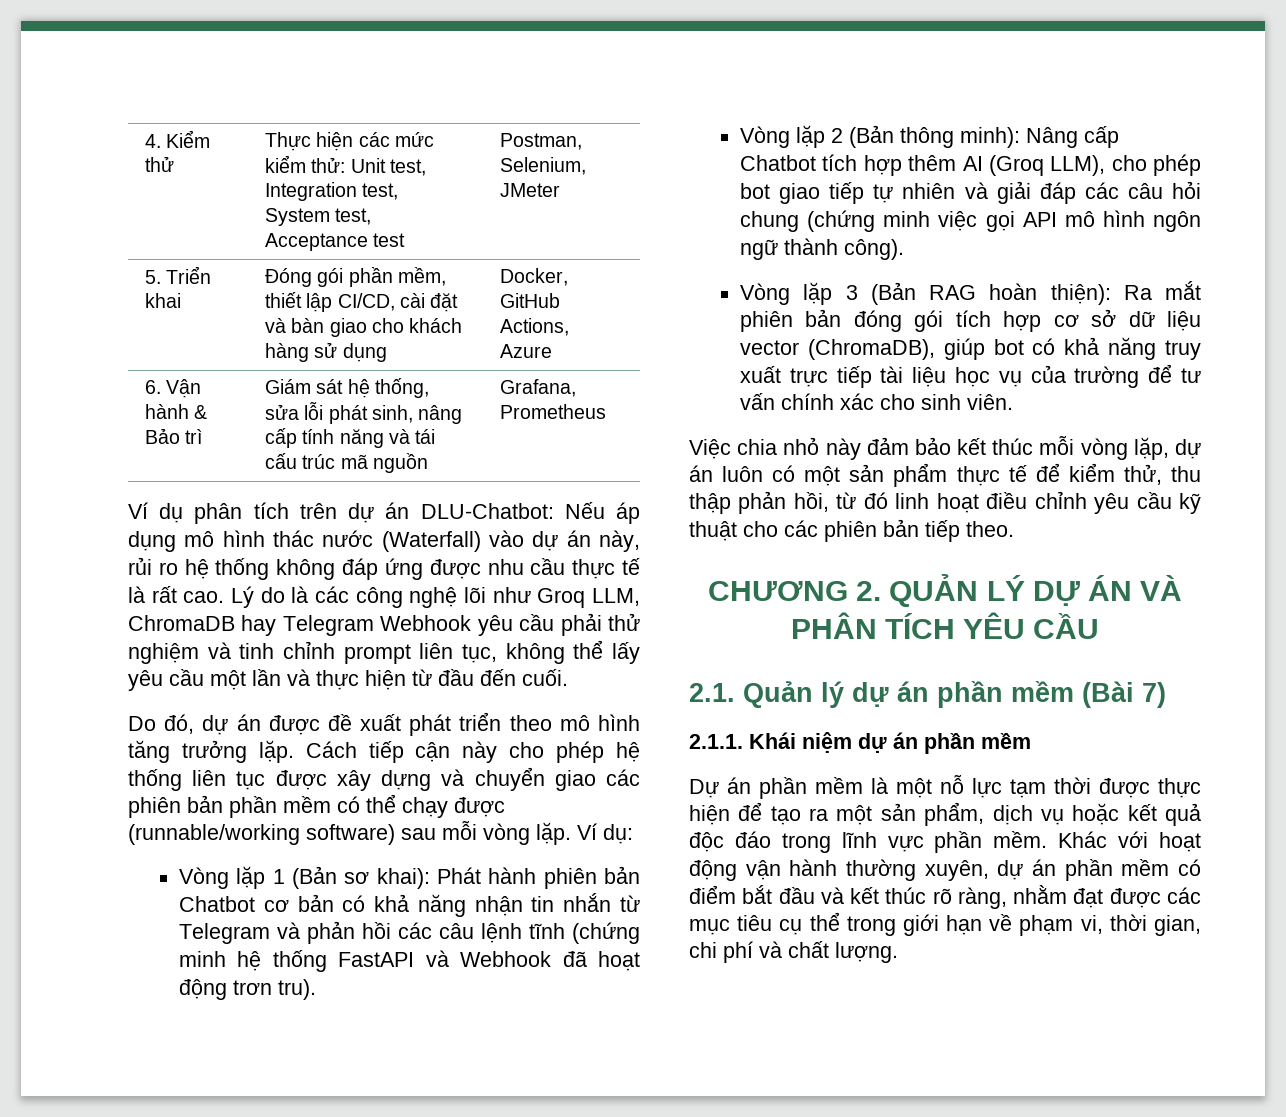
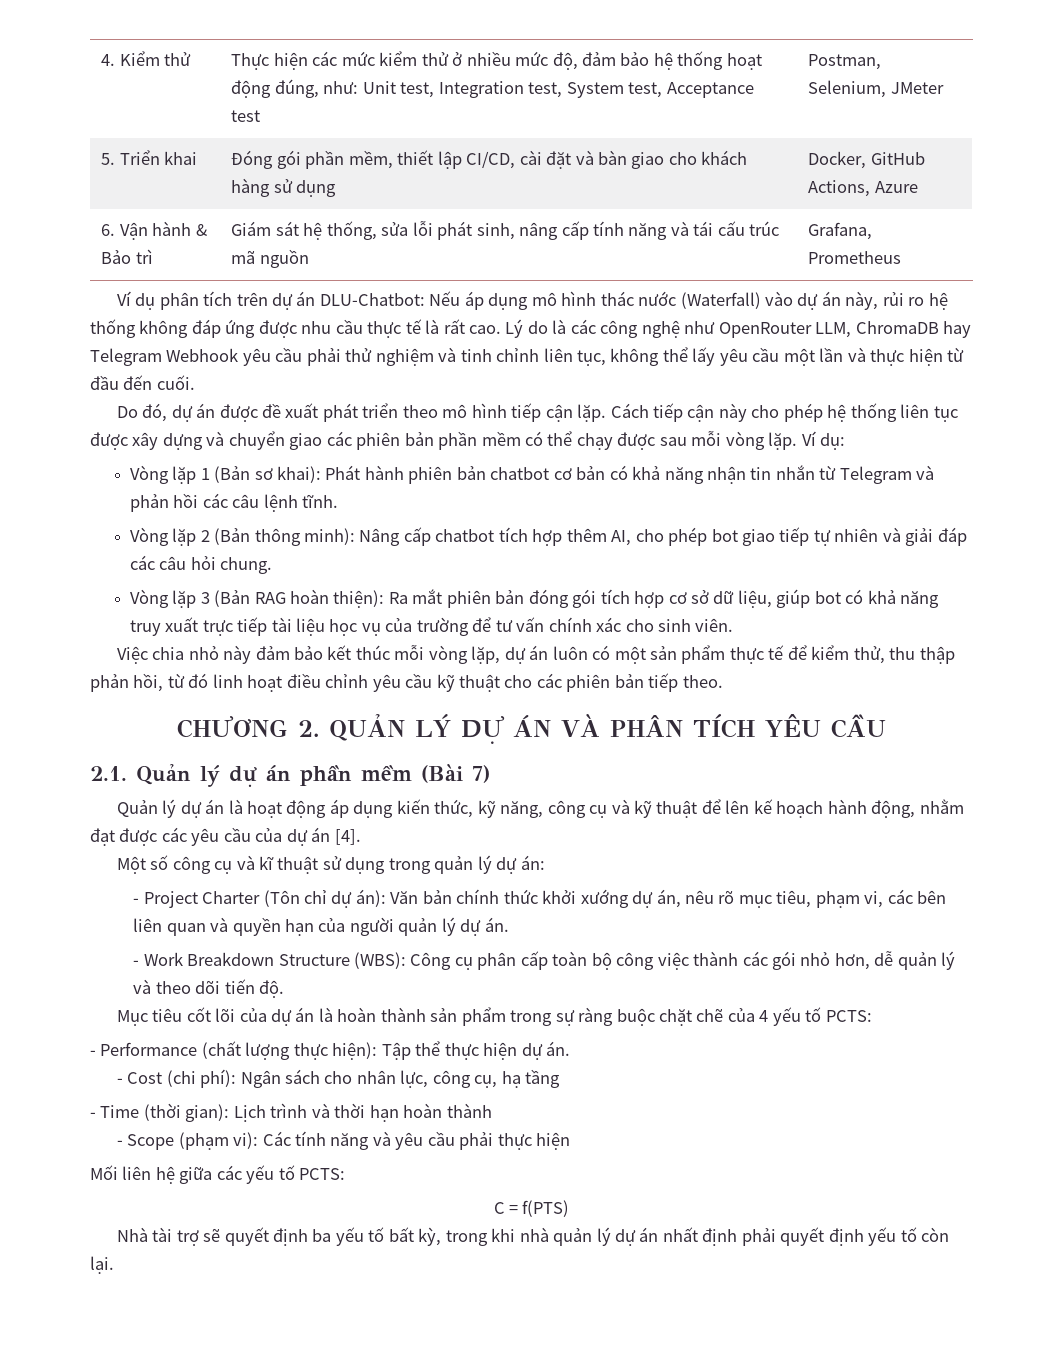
[311,157,346,173] thử: -> [421,51,762,70] [231,79,359,98] thử ở nhiều mức độ, đảm bảo hệ thống hoạt động đúng, như:
[464,587,586,608] lõi như Groq -> [684,321,812,338] như OpenRouter
[343,644,411,664] prompt -> (540, 355) none
[128,740,247,763] tăng trưởng -> [511,403,573,422] tiếp cận
[128,824,395,845] (runnable/working software) -> (656, 441) none
[179,896,256,912] Chatbot -> [490,467,550,480] chatbot
[529,922,640,944] [179,950,640,972] [179,979,317,1000] tĩnh (chứng minh hệ thống FastAPI và Webhook đã hoạt động trơn tru). -> [301,494,338,508] tĩnh.
[740,155,817,171] Chatbot -> [435,529,495,542] chatbot
[962,155,1106,176] AI (Groq LLM), -> [611,530,632,546] AI,
[740,210,1201,232] [740,238,905,260] chung (chứng minh việc gọi API mô hình ngôn ngữ thành công). -> [220,557,273,574] chung.
[1167,311,1201,331] [740,339,935,360] liệu vector (ChromaDB), -> [737,590,772,608] liệu,
[689,732,1031,754] [689,775,1201,799] [689,802,1201,826] [689,831,1201,853] [689,859,1201,881] [689,885,1201,909] [689,912,1201,936] [689,941,898,963] 2.1.1. Khái niệm dự án phần mềm // Dự án phần mềm là một nỗ lực tạm thời được thực hiện để tạo ra một sản phẩm, dịch vụ hoặc kết quả độc đáo trong lĩnh vực phần mềm. Khác với hoạt động vận hành thường xuyên, dự án phần mềm có điểm bắt đầu và kết thúc rõ ràng, nhằm đạt được các mục tiêu cụ thể trong giới hạn về phạm vi, thời gian, chi phí và chất lượng. -> [116,799,964,818] [90,827,361,846] [116,855,545,874] [133,889,947,908] [133,917,509,936] [133,951,956,970] [133,979,284,998] [116,1007,872,1026] [90,1041,571,1060] [116,1069,561,1088] [90,1103,492,1122] [116,1131,571,1150] [90,1165,346,1184] [493,1200,570,1217] [116,1227,950,1246] [90,1256,114,1274] Quản lý dự án là hoạt động áp dụng kiến thức, kỹ năng, công cụ và kỹ thuật để lên kế hoạch hành động, nhằm đạt được các yêu cầu của dự án [4]. // Một số công cụ và kĩ thuật sử dụng trong quản lý dự án: // - Project Charter (Tôn chỉ dự án): Văn bản chính thức khởi xướng dự án, nêu rõ mục tiêu, phạm vi, các bên liên quan và quyền hạn của người quản lý dự án. // - Work Breakdown Structure (WBS): Công cụ phân cấp toàn bộ công việc thành các gói nhỏ hơn, dễ quản lý và theo dõi tiến độ. // Mục tiêu cốt lõi của dự án là hoàn thành sản phẩm trong sự ràng buộc chặt chẽ của 4 yếu tố PCTS: // - Performance (chất lượng thực hiện): Tập thể thực hiện dự án. // - Cost (chi phí): Ngân sách cho nhân lực, công cụ, hạ tầng // - Time (thời gian): Lịch trình và thời hạn hoàn thành // - Scope (phạm vi): Các tính năng và yêu cầu phải thực hiện // Mối liên hệ giữa các yếu tố PCTS: // C = f(PTS) // Nhà tài trợ sẽ quyết định ba yếu tố bất kỳ, trong khi nhà quản lý dự án nhất định phải quyết định yếu tố còn lại.

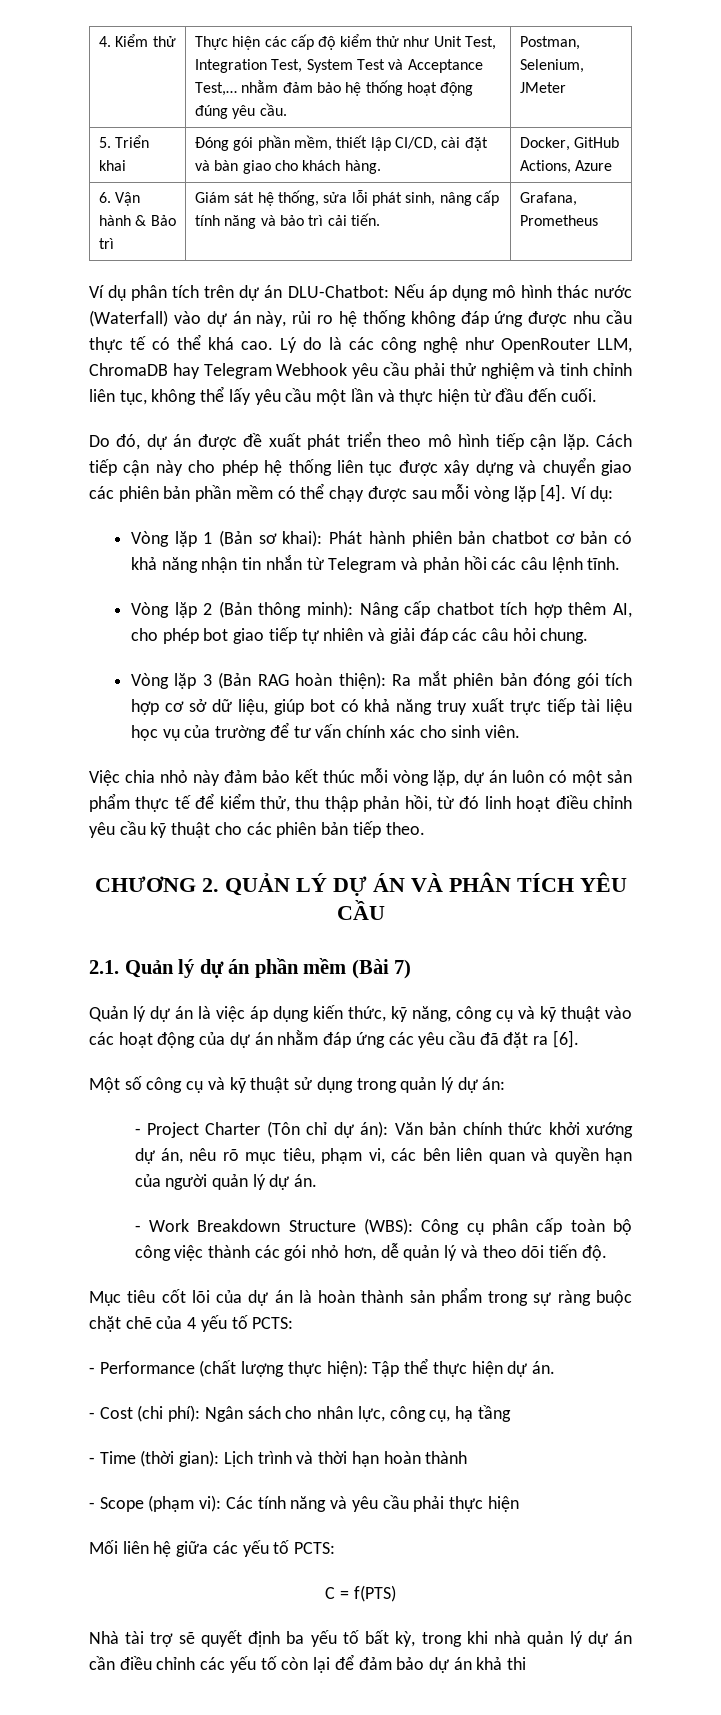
[341,51,578,70] mức kiểm thử ở nhiều mức độ, -> [290,34,496,50] [194,59,483,73] [194,80,279,96] cấp độ kiểm thử như Unit Test, Integration Test, System Test và Acceptance Test,… nhằm
[274,79,754,98] [231,110,261,122] đúng, như: Unit test, Integration test, System test, Acceptance test -> [194,103,287,119] đúng yêu cầu.
[231,178,337,197] hàng sử dụng -> [344,160,381,174] hàng.
[693,221,780,236] [231,249,309,268] tái cấu trúc mã nguồn -> [279,213,380,226] bảo trì cải tiến.
[425,319,465,334] là rất -> [152,334,234,350] có thể khá
[768,432,798,450] lặp. -> [513,484,567,502] lặp [4].
[247,800,327,818] hoạt động -> [216,1006,245,1022] việc
[701,799,964,818] [90,827,361,846] để lên kế hoạch hành động, nhằm đạt được các yêu cầu của dự án [4]. -> [605,1006,632,1019] [89,1030,579,1048] vào các hoạt động của dự án nhằm đáp ứng các yêu cầu đã đặt ra [6].
[259,856,275,870] kĩ -> [229,1077,247,1093] kỹ
[662,1227,950,1246] [90,1256,114,1274] nhất định phải quyết định yếu tố còn lại. -> [89,1654,527,1673] cần điều chỉnh các yếu tố còn lại để đảm bảo dự án khả thi

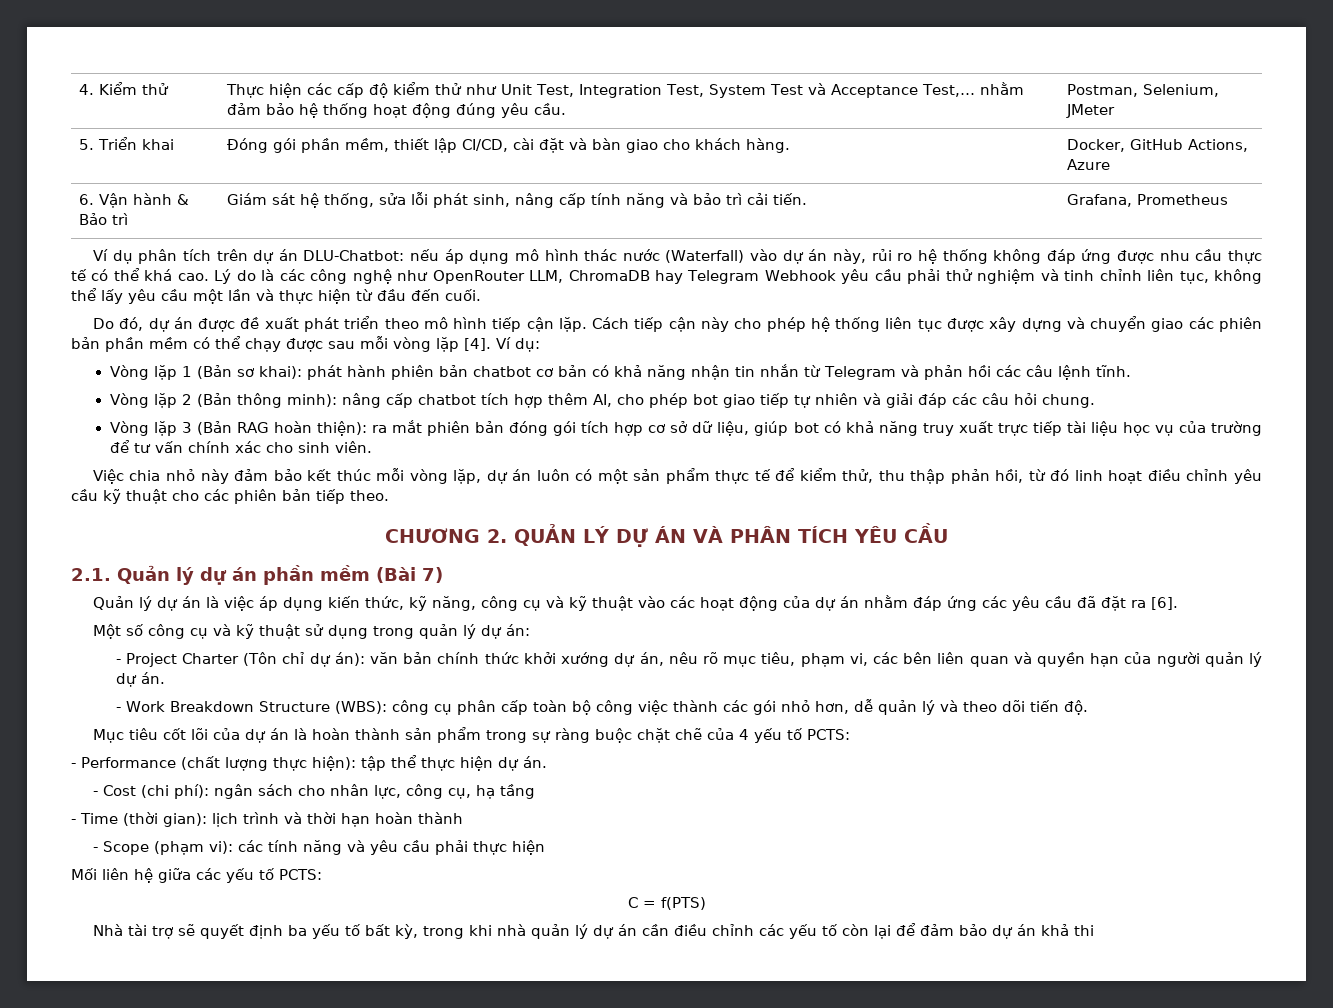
[393,284,424,298] Nếu -> [410,249,440,261] nếu
[329,531,363,544] Phát -> [306,365,342,380] phát
[359,602,399,618] Nâng -> [341,393,381,408] nâng
[392,674,412,686] Ra -> [372,425,388,433] ra
[394,1122,423,1135] Văn -> [370,652,399,664] văn
[421,1219,460,1235] Công -> [391,700,429,715] công
[372,1361,400,1377] Tập -> [361,756,386,771] tập
[204,1406,243,1422] Ngân -> [213,784,253,799] ngân
[223,1451,253,1467] Lịch -> [212,813,238,827] lịch
[225,1496,253,1509] Các -> [237,840,263,852] các

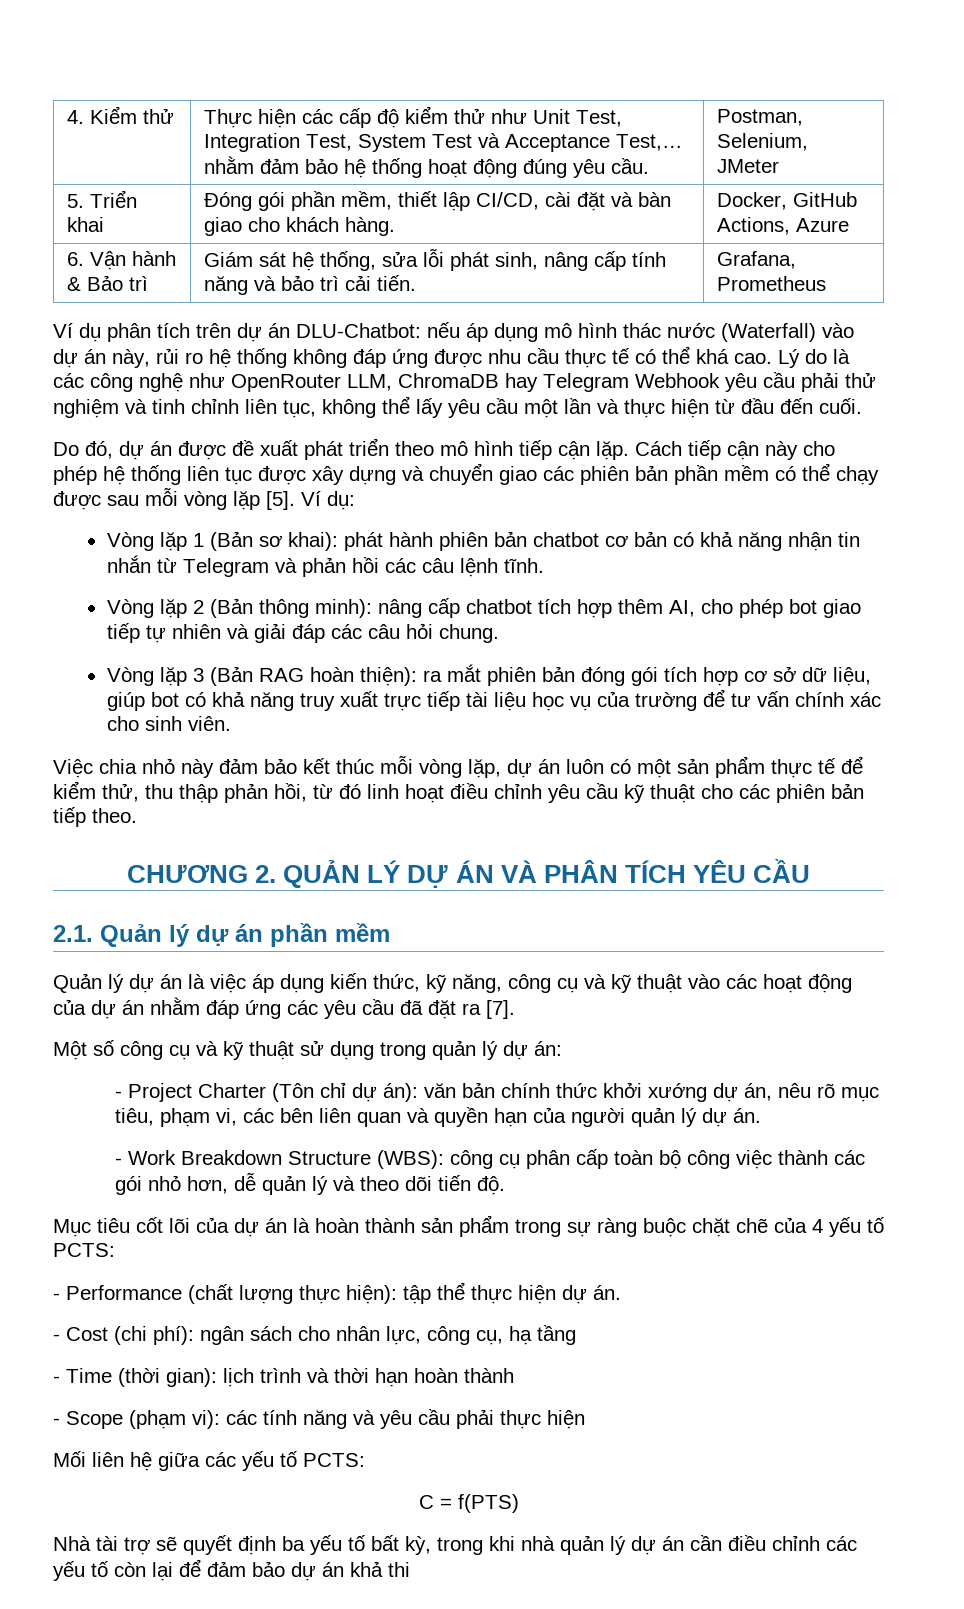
[464,338,491,351] [4]. -> [266,491,295,510] [5].
[376,567,443,583] (Bài 7) -> (390, 932) none
[1150,597,1178,610] [6]. -> [486,1000,515,1019] [7].

